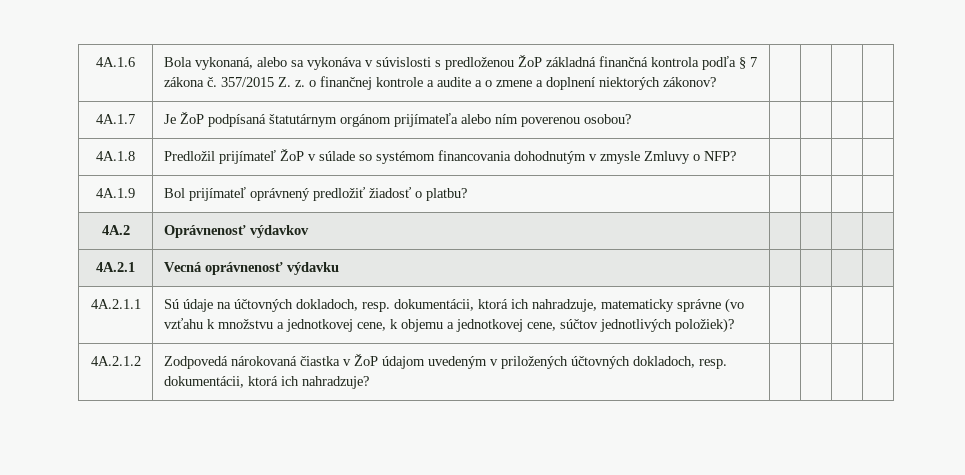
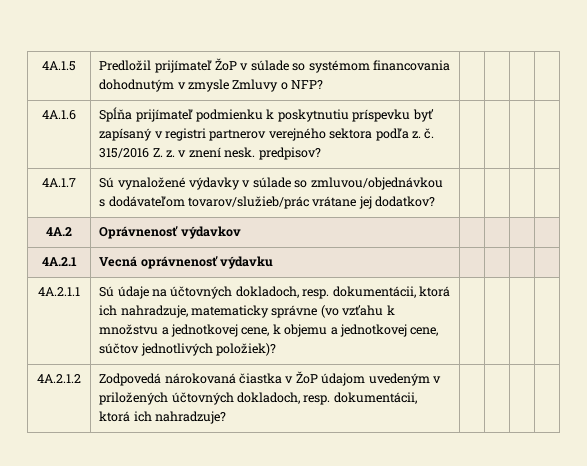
[96,57,135,67] [163,55,757,70] [163,76,716,90] [96,114,135,124] [163,112,631,127] [96,151,135,161] 4A.1.6 | Bola vykonaná, alebo sa vykonáva v súvislosti s predloženou ŽoP základná finančná kontrola podľa § 7 zákona č. 357/2015 Z. z. o finančnej kontrole a audite a o zmene a doplnení niektorých zákonov? | | | | // 4A.1.7 | Je ŽoP podpísaná štatutárnym orgánom prijímateľa alebo ním poverenou osobou? | | | | // 4A.1.8 -> [42,61,76,71] 4A.1.5
[96,188,135,198] [163,187,467,201] 4A.1.9 | Bol prijímateľ oprávnený predložiť žiadosť o platbu? -> [42,110,76,120] [99,107,434,122] [99,128,435,141] [99,147,321,160] [42,178,76,187] [99,177,443,190] [99,196,436,209] 4A.1.6 | Spĺňa prijímateľ podmienku k poskytnutiu príspevku byť zapísaný v registri partnerov verejného sektora podľa z. č. 315/2016 Z. z. v znení nesk. predpisov? | | | | // 4A.1.7 | Sú vynaložené výdavky v súlade so zmluvou/objednávkou s dodávateľom tovarov/služieb/prác vrátane jej dodatkov?

